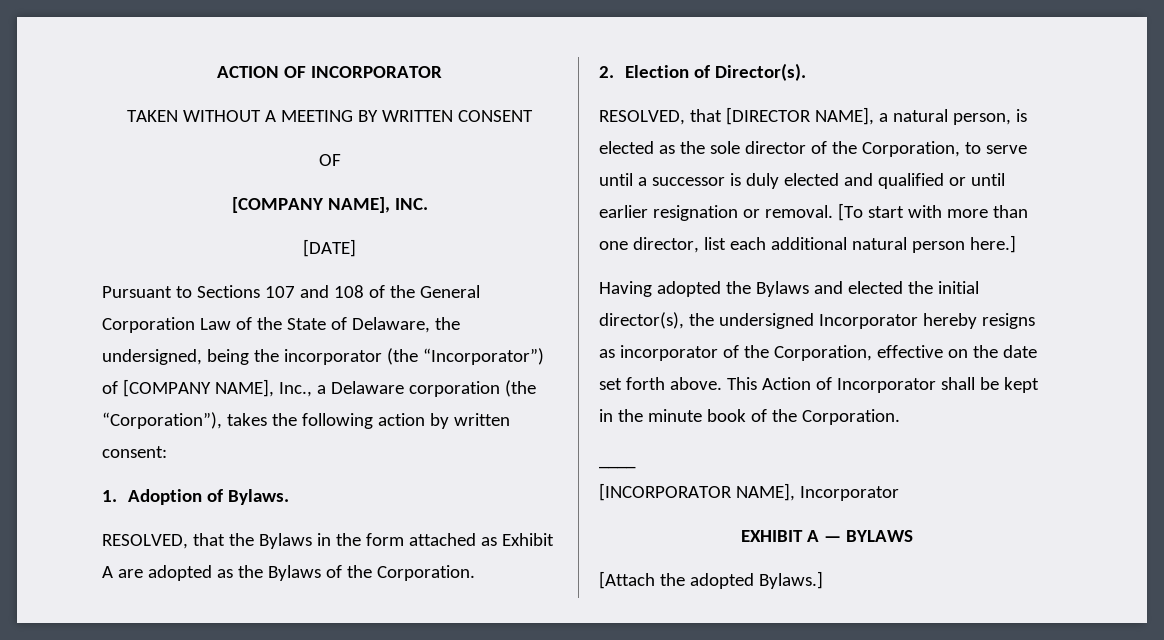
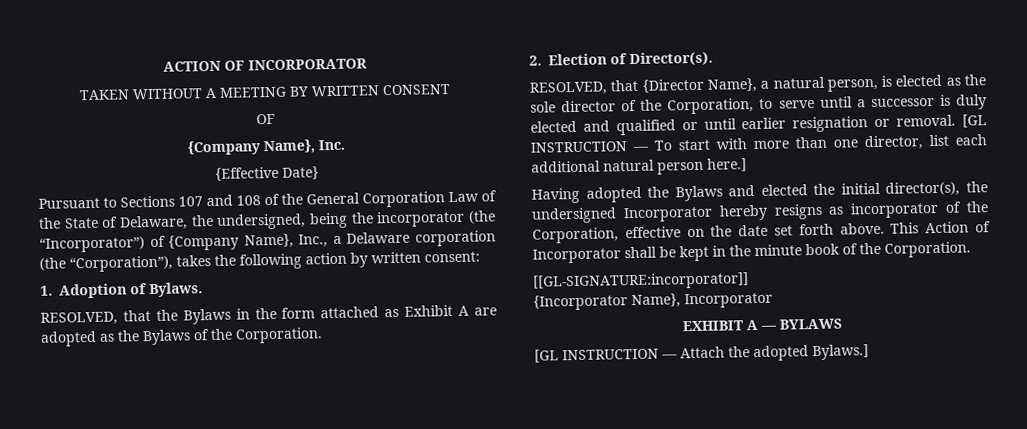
[231,197,428,213] [303,239,356,257] [COMPANY NAME], INC. // [DATE] -> [186,139,345,156] [214,166,319,181] {Company Name}, Inc. // {Effective Date}
[122,379,274,397] [COMPANY NAME], -> [168,233,294,251] {Company Name},
[725,107,874,125] [DIRECTOR NAME], -> [641,77,758,93] {Director Name},
[837,203,863,221] [To -> [962,114,987,128] [530,140,672,153] [GL INSTRUCTION — To
[599,466,636,469] [599,483,795,501] ____ // [INCORPORATOR NAME], -> [533,272,749,291] [533,293,681,311] [[GL-SIGNATURE:incorporator]] // {Incorporator Name},
[599,571,655,589] [Attach -> [534,346,725,363] [GL INSTRUCTION — Attach

